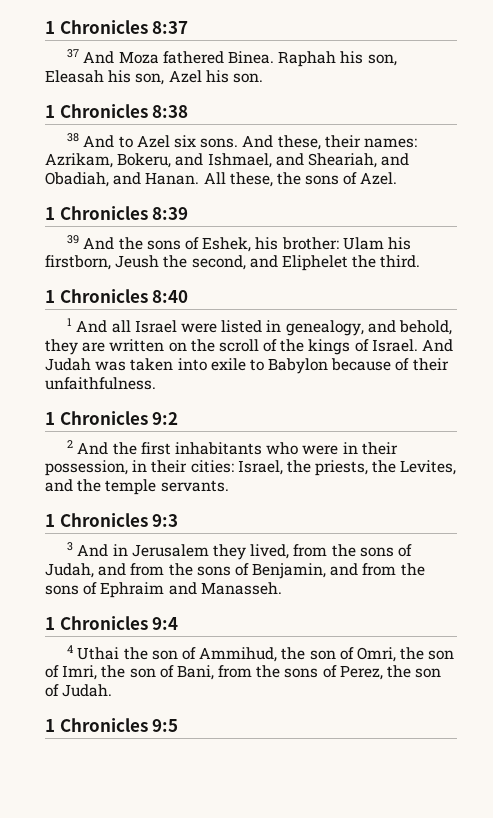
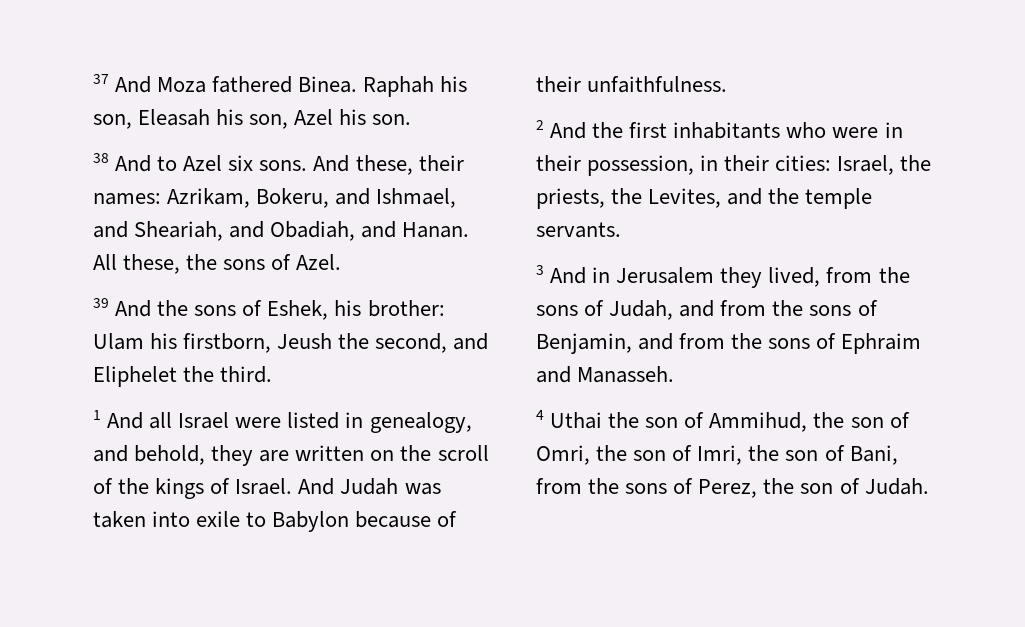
[45,20,189,34] 1 Chronicles 8:37 // -> (93, 79) none
[45,104,189,118] // 1 Chronicles 8:38 -> (412, 119) none
[45,206,189,220] // 1 Chronicles 8:39 -> (342, 262) none
[45,289,189,303] // 1 Chronicles 8:40 -> (273, 374) none
[45,411,179,425] // 1 Chronicles 9:2 -> (728, 84) none
[45,513,179,527] // 1 Chronicles 9:3 -> (621, 230) none
[45,616,179,630] // 1 Chronicles 9:4 -> (675, 374) none
[45,718,179,732] // 1 Chronicles 9:5 -> (929, 486) none

